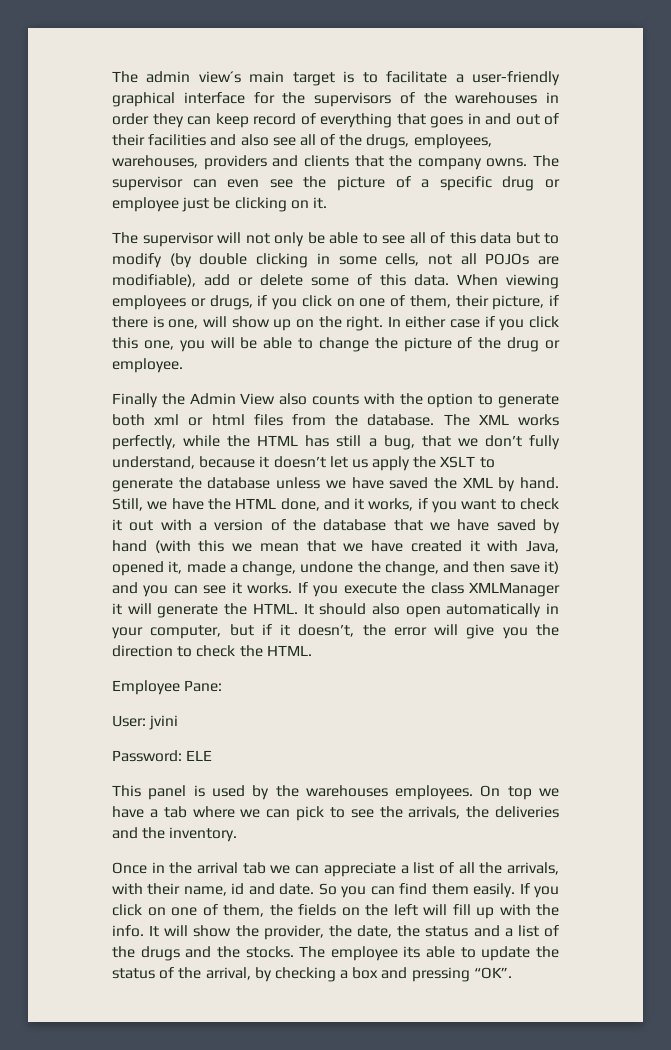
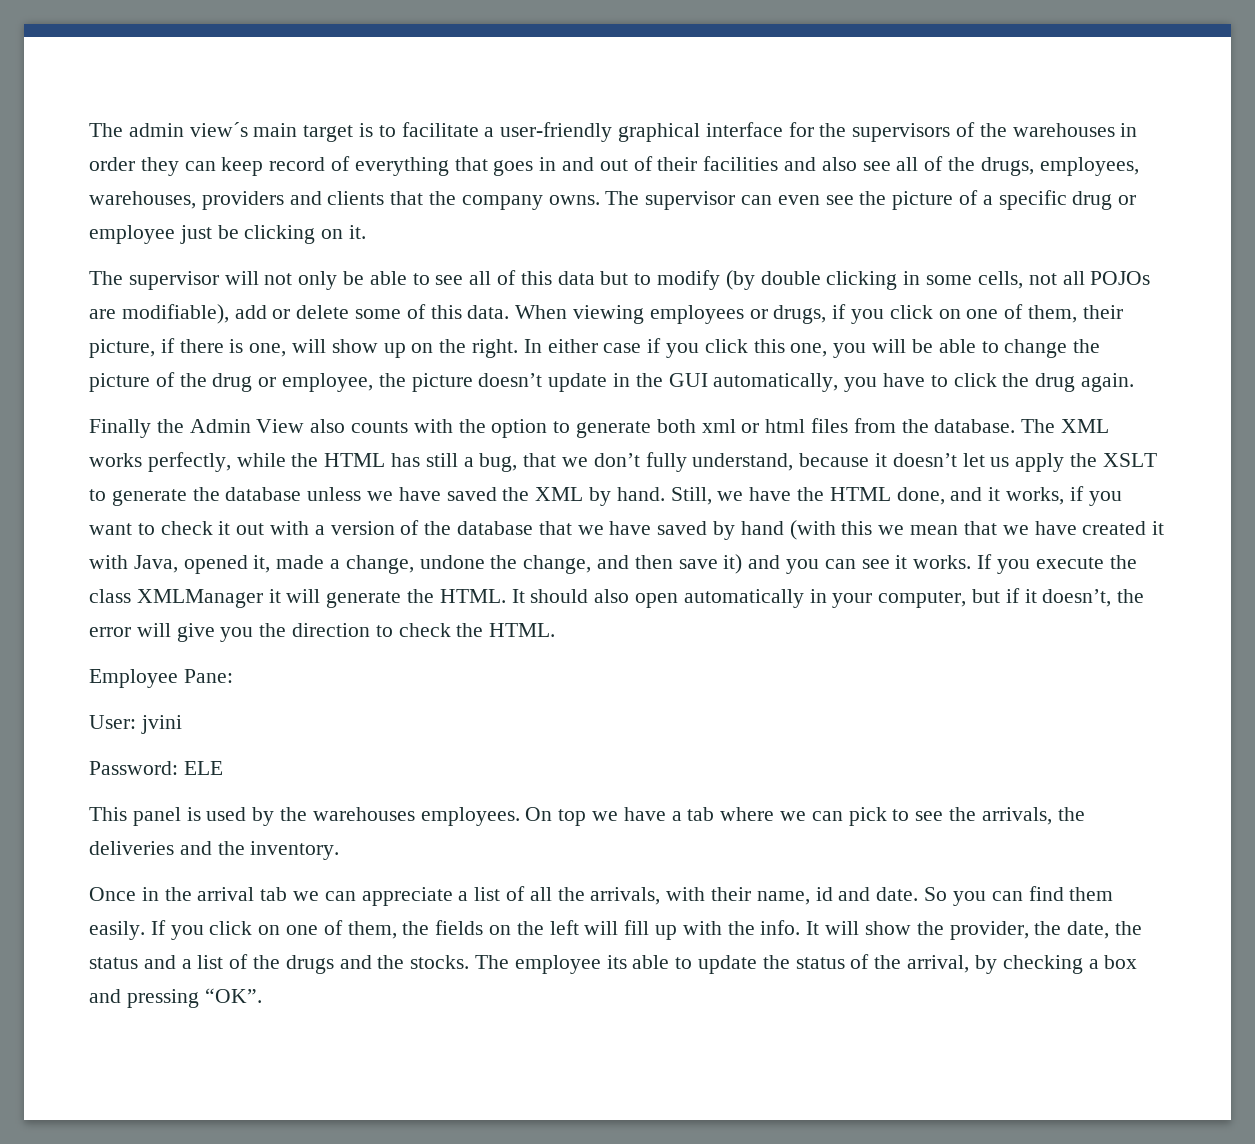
[112,358,183,373] employee. -> [282,373,1135,392] employee, the picture doesn’t update in the GUI automatically, you have to click the drug again.

